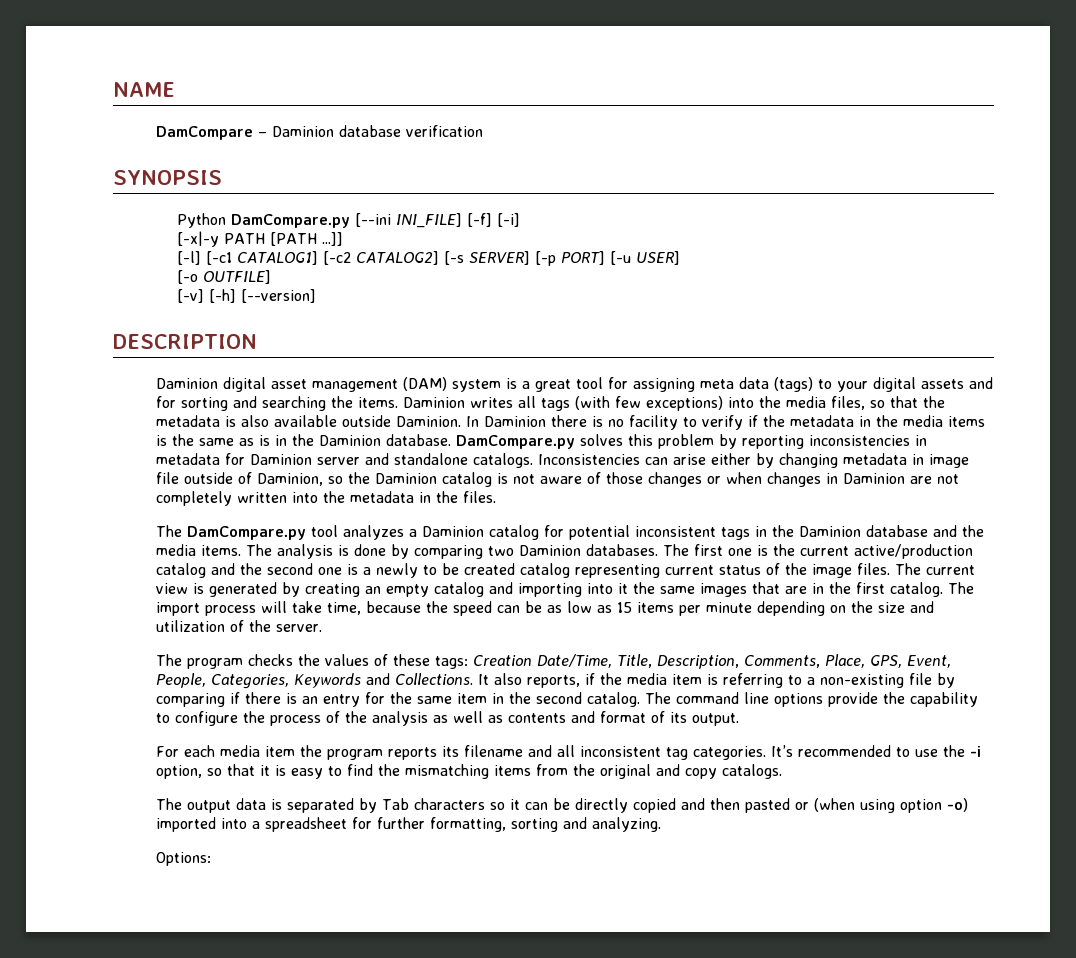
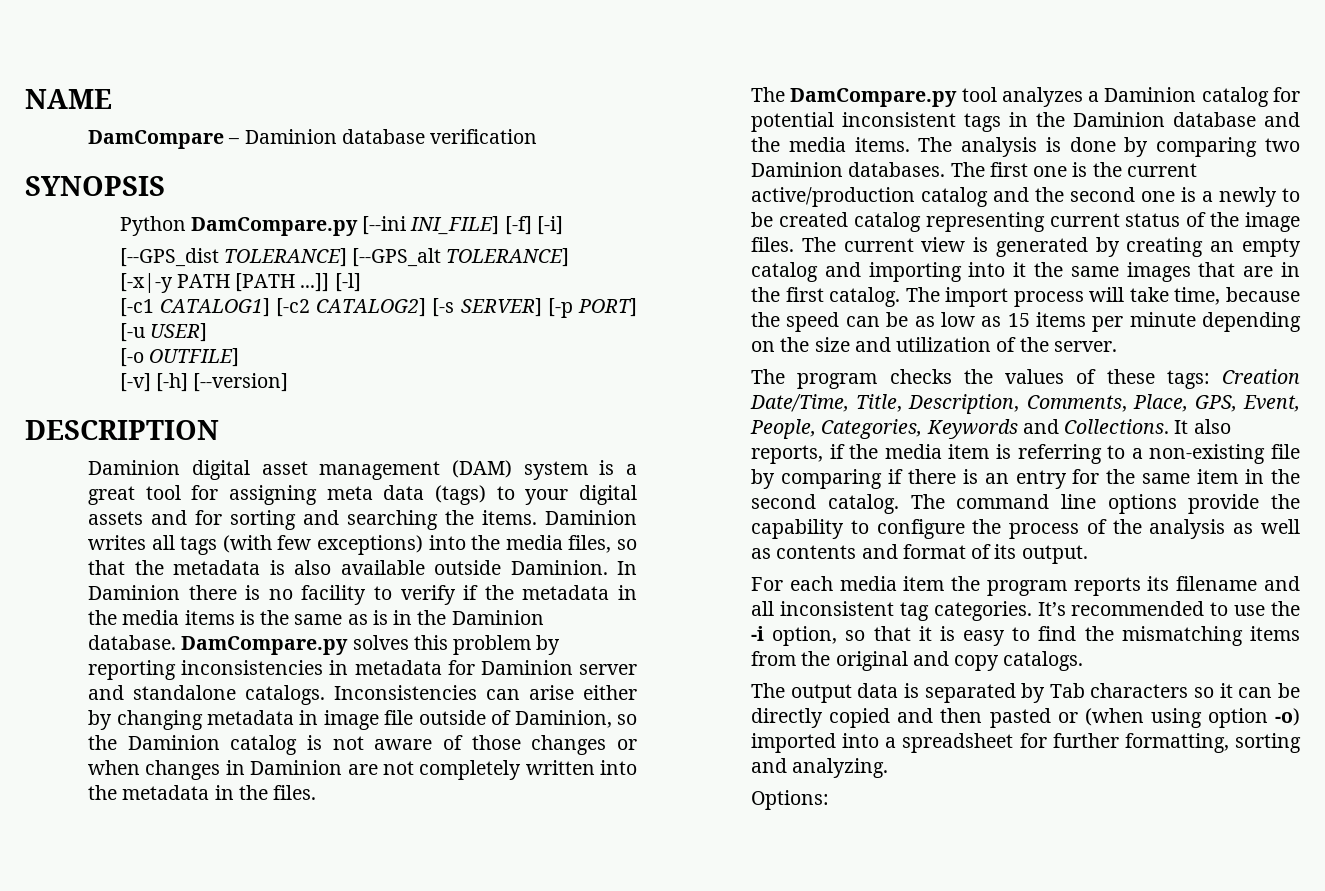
(521, 220) none -> [119,248,570,267] // [--GPS_dist TOLERANCE] [--GPS_alt TOLERANCE]
[177,251,202,265] // [-l] -> [334,273,361,292] [-l] //

